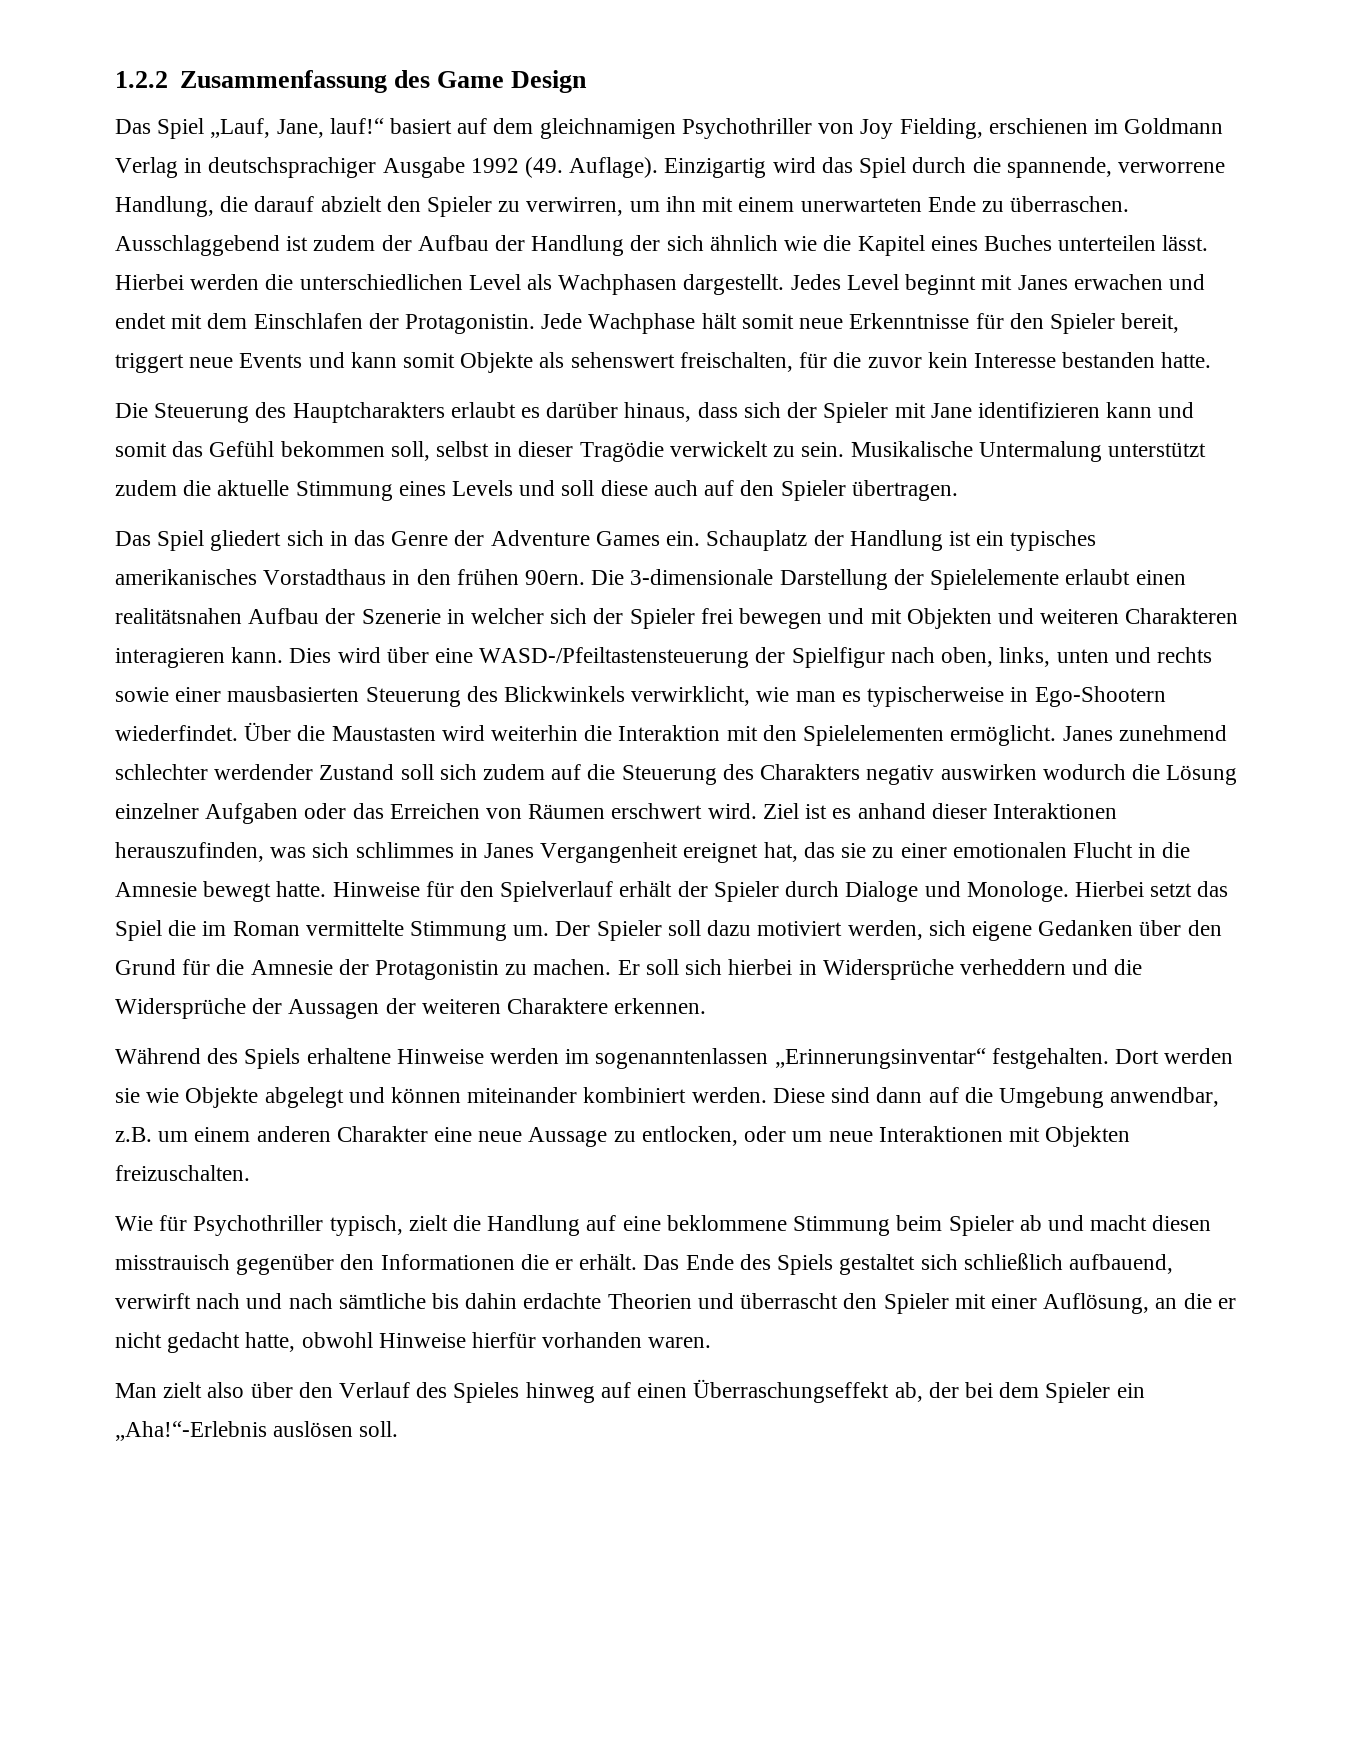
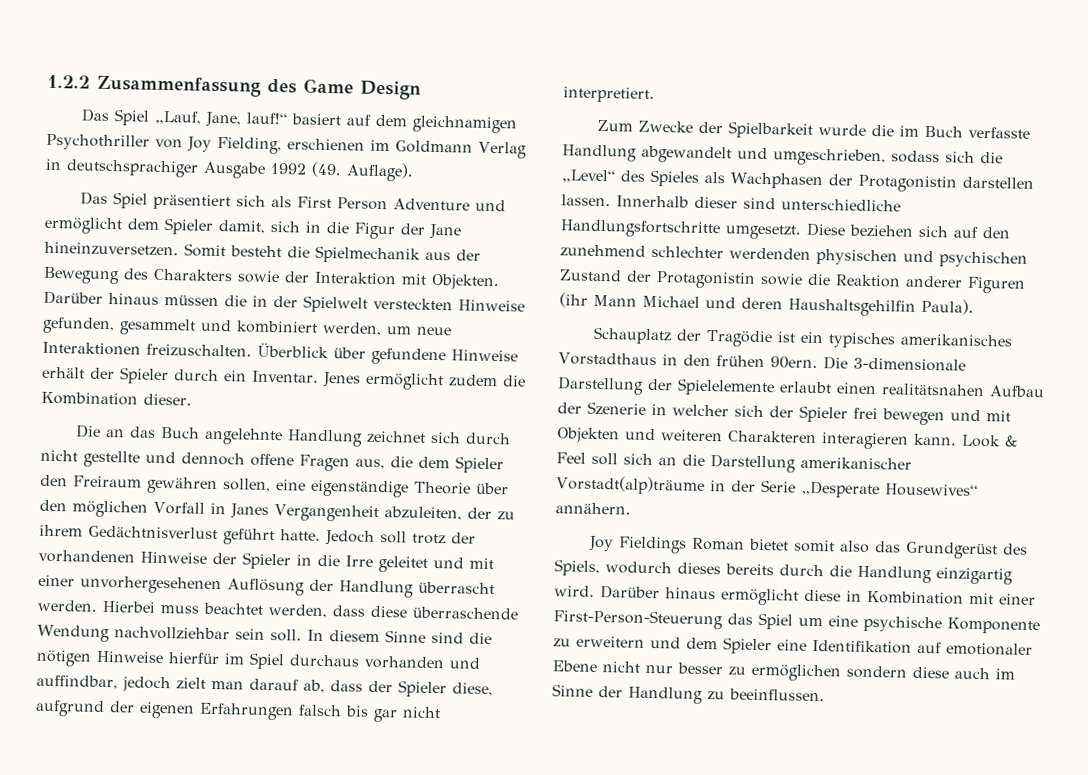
[664,157,1225,178] [115,196,1130,217] [115,235,1209,256] [115,274,1205,295] [115,313,1180,334] [115,352,1212,373] [115,402,1195,423] [115,441,1206,462] [115,480,958,501] [115,530,701,551] Einzigartig wird das Spiel durch die spannende, verworrene Handlung, die darauf abzielt den Spieler zu verwirren, um ihn mit einem unerwarteten Ende zu überraschen. Ausschlaggebend ist zudem der Aufbau der Handlung der sich ähnlich wie die Kapitel eines Buches unterteilen lässt. Hierbei werden die unterschiedlichen Level als Wachphasen dargestellt. Jedes Level beginnt mit Janes erwachen und endet mit dem Einschlafen der Protagonistin. Jede Wachphase hält somit neue Erkenntnisse für den Spieler bereit, triggert neue Events und kann somit Objekte als sehenswert freischalten, für die zuvor kein Interesse bestanden hatte. // Die Steuerung des Hauptcharakters erlaubt es darüber hinaus, dass sich der Spieler mit Jane identifizieren kann und somit das Gefühl bekommen soll, selbst in dieser Tragödie verwickelt zu sein. Musikalische Untermalung unterstützt zudem die aktuelle Stimmung eines Levels und soll diese auch auf den Spieler übertragen. // Das Spiel gliedert sich in das Genre der Adventure Games ein. -> [79,191,506,212] [44,216,461,240] [44,241,481,264] [43,266,500,291] [43,290,525,313] [42,316,452,337] [42,341,518,366] [42,366,526,391] [41,391,192,406] [75,424,511,447] [40,449,504,474] [40,474,509,498] [39,499,515,522] [39,524,476,546] [38,549,494,573] [38,574,495,598] [37,599,518,620] [37,624,492,645] [36,649,481,670] [36,674,493,698] [35,699,441,723] [563,86,655,103] [596,119,1030,139] [562,144,1003,167] [561,169,1034,193] [561,194,901,212] [560,219,1011,240] [560,244,1028,268] [559,269,1026,294] [559,292,974,317] // Das Spiel präsentiert sich als First Person Adventure und ermöglicht dem Spieler damit, sich in die Figur der Jane hineinzuversetzen. Somit besteht die Spielmechanik aus der Bewegung des Charakters sowie der Interaktion mit Objekten. Darüber hinaus müssen die in der Spielwelt versteckten Hinweise gefunden, gesammelt und kombiniert werden, um neue Interaktionen freizuschalten. Überblick über gefundene Hinweise erhält der Spieler durch ein Inventar. Jenes ermöglicht zudem die Kombination dieser. // Die an das Buch angelehnte Handlung zeichnet sich durch nicht gestellte und dennoch offene Fragen aus, die dem Spieler den Freiraum gewähren sollen, eine eigenständige Theorie über den möglichen Vorfall in Janes Vergangenheit abzuleiten, der zu ihrem Gedächtnisverlust geführt hatte. Jedoch soll trotz der vorhandenen Hinweise der Spieler in die Irre geleitet und mit einer unvorhergesehenen Auflösung der Handlung überrascht werden. Hierbei muss beachtet werden, dass diese überraschende Wendung nachvollziehbar sein soll. In diesem Sinne sind die nötigen Hinweise hierfür im Spiel durchaus vorhanden und auffindbar, jedoch zielt man darauf ab, dass der Spieler diese, aufgrund der eigenen Erfahrungen falsch bis gar nicht interpretiert. // Zum Zwecke der Spielbarkeit wurde die im Buch verfasste Handlung abgewandelt und umgeschrieben, sodass sich die „Level“ des Spieles als Wachphasen der Protagonistin darstellen lassen. Innerhalb dieser sind unterschiedliche Handlungsfortschritte umgesetzt. Diese beziehen sich auf den zunehmend schlechter werdenden physischen und psychischen Zustand der Protagonistin sowie die Reaktion anderer Figuren (ihr Mann Michael und deren Haushaltsgehilfin Paula). //
[849,530,943,551] Handlung -> [705,329,773,348] Tragödie
[289,647,1212,668] [115,686,1166,707] [115,722,1227,746] [115,764,1238,785] [115,803,1117,824] [115,842,1191,863] [115,881,1229,902] [115,920,1222,941] [115,959,1143,980] [115,998,707,1019] [115,1048,1234,1069] [115,1087,1220,1108] [115,1126,1131,1147] [115,1165,250,1181] [115,1215,1212,1236] [115,1253,1173,1275] [115,1293,1236,1314] [115,1332,712,1353] [115,1379,1145,1403] [115,1421,399,1441] Dies wird über eine WASD-/Pfeiltastensteuerung der Spielfigur nach oben, links, unten und rechts sowie einer mausbasierten Steuerung des Blickwinkels verwirklicht, wie man es typischerweise in Ego-Shootern wiederfindet. Über die Maustasten wird weiterhin die Interaktion mit den Spielelementen ermöglicht. Janes zunehmend schlechter werdender Zustand soll sich zudem auf die Steuerung des Charakters negativ auswirken wodurch die Lösung einzelner Aufgaben oder das Erreichen von Räumen erschwert wird. Ziel ist es anhand dieser Interaktionen herauszufinden, was sich schlimmes in Janes Vergangenheit ereignet hat, das sie zu einer emotionalen Flucht in die Amnesie bewegt hatte. Hinweise für den Spielverlauf erhält der Spieler durch Dialoge und Monologe. Hierbei setzt das Spiel die im Roman vermittelte Stimmung um. Der Spieler soll dazu motiviert werden, sich eigene Gedanken über den Grund für die Amnesie der Protagonistin zu machen. Er soll sich hierbei in Widersprüche verheddern und die Widersprüche der Aussagen der weiteren Charaktere erkennen. // Während des Spiels erhaltene Hinweise werden im sogenanntenlassen „Erinnerungsinventar“ festgehalten. Dort werden sie wie Objekte abgelegt und können miteinander kombiniert werden. Diese sind dann auf die Umgebung anwendbar, z.B. um einem anderen Charakter eine neue Aussage zu entlocken, oder um neue Interaktionen mit Objekten freizuschalten. // Wie für Psychothriller typisch, zielt die Handlung auf eine beklommene Stimmung beim Spieler ab und macht diesen misstrauisch gegenüber den Informationen die er erhält. Das Ende des Spiels gestaltet sich schließlich aufbauend, verwirft nach und nach sämtliche bis dahin erdachte Theorien und überrascht den Spieler mit einer Auflösung, an die er nicht gedacht hatte, obwohl Hinweise hierfür vorhanden waren. // Man zielt also über den Verlauf des Spieles hinweg auf einen Überraschungseffekt ab, der bei dem Spieler ein „Aha!“-Erlebnis auslösen soll. -> [961,434,1018,448] [556,452,912,473] [556,475,978,499] [555,502,631,515] [588,535,1028,560] [554,559,1013,585] [554,585,1036,606] [553,609,1040,635] [553,635,1033,656] [552,660,1015,682] [552,684,825,704] Look & Feel soll sich an die Darstellung amerikanischer Vorstadt(alp)träume in der Serie „Desperate Housewives“ annähern. // Joy Fieldings Roman bietet somit also das Grundgerüst des Spiels, wodurch dieses bereits durch die Handlung einzigartig wird. Darüber hinaus ermöglicht diese in Kombination mit einer First-Person-Steuerung das Spiel um eine psychische Komponente zu erweitern und dem Spieler eine Identifikation auf emotionaler Ebene nicht nur besser zu ermöglichen sondern diese auch im Sinne der Handlung zu beeinflussen.

